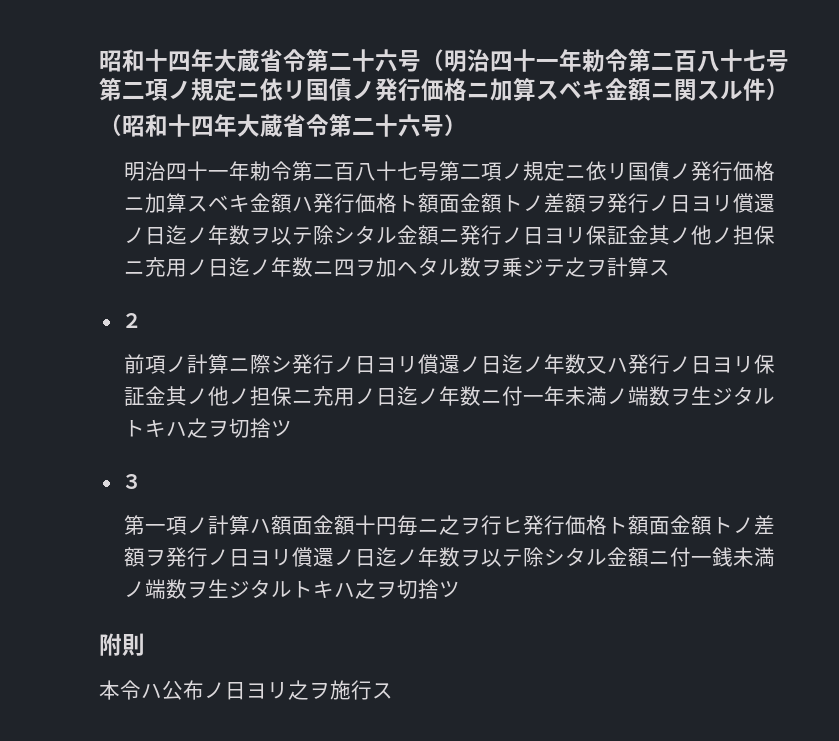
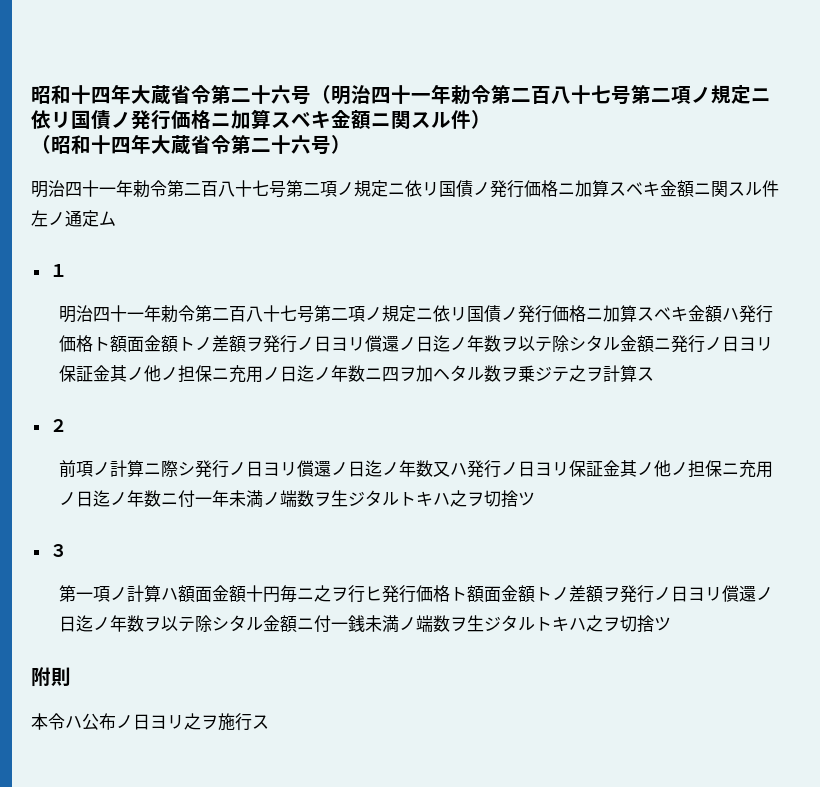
(467, 125) none -> [31,180,779,198] [31,210,116,227] [49,264,67,277] // 明治四十一年勅令第二百八十七号第二項ノ規定ニ依リ国債ノ発行価格ニ加算スベキ金額ニ関スル件左ノ通定ム // １

